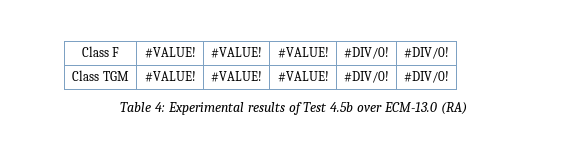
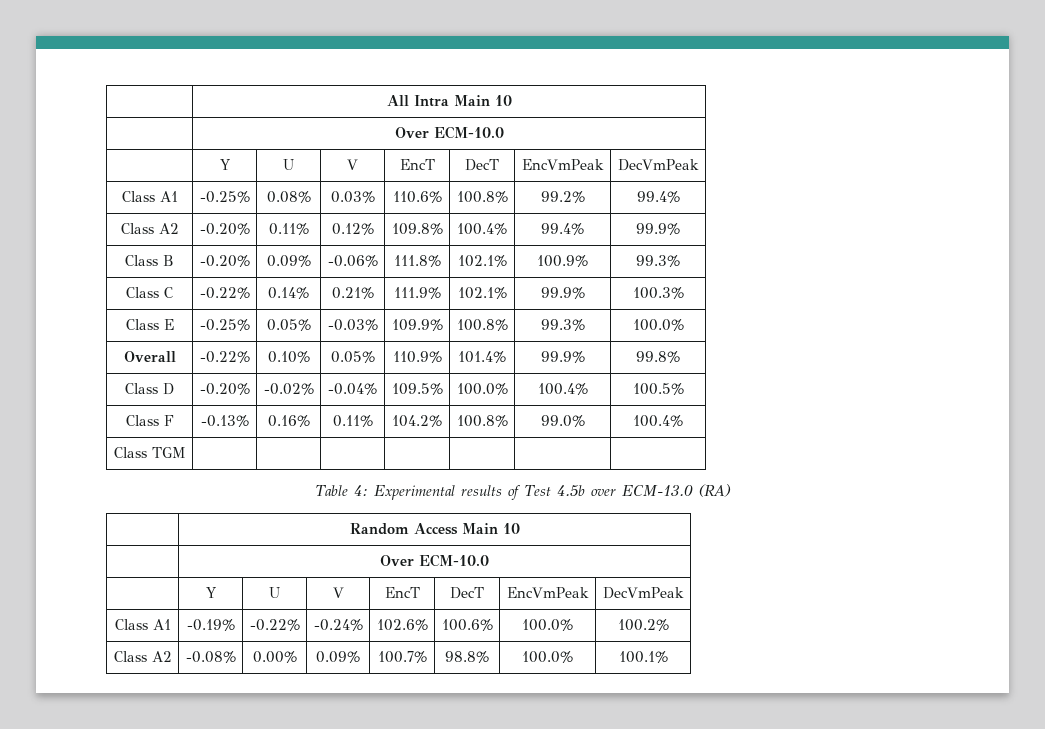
[81,46,120,57] [144,47,196,58] [210,47,262,58] [277,47,329,58] [344,47,389,59] [404,47,449,59] [72,70,129,81] [144,71,196,82] [210,71,262,82] [277,71,329,82] [344,71,389,83] [404,71,449,83] Class F | #VALUE! | #VALUE! | #VALUE! | #DIV/0! | #DIV/0! // Class TGM | #VALUE! | #VALUE! | #VALUE! | #DIV/0! | #DIV/0! -> [386,95,512,107] [394,126,504,139] [219,159,230,170] [283,159,294,170] [347,159,358,170] [399,159,435,170] [465,159,499,171] [521,159,604,170] [617,159,699,171] [121,191,178,202] [199,191,250,203] [266,191,311,203] [330,191,375,203] [392,191,442,203] [456,191,508,203] [540,191,585,203] [636,191,680,203] [120,223,179,234] [199,223,250,235] [268,223,309,235] [331,223,374,235] [391,223,443,235] [457,223,507,235] [541,223,584,235] [636,223,680,235] [125,255,174,266] [199,255,250,267] [266,255,311,267] [327,255,378,267] [393,255,441,267] [457,255,507,267] [537,255,588,267] [636,255,680,267] [126,287,173,298] [199,287,250,299] [268,287,309,299] [331,287,374,299] [393,287,441,299] [457,287,507,299] [540,287,585,299] [632,287,684,299] [125,319,174,330] [199,319,250,331] [266,319,311,331] [327,319,378,331] [391,319,443,331] [456,319,508,331] [540,319,585,331] [632,319,684,331] [123,351,176,362] [199,351,250,363] [267,351,310,363] [330,351,375,363] [392,351,442,363] [458,351,506,363] [540,351,585,363] [636,351,680,363] [125,383,174,395] [199,383,250,395] [263,383,314,395] [328,383,377,395] [391,383,443,395] [456,383,508,395] [537,383,588,395] [632,383,684,395] [125,415,174,426] [200,415,249,427] [267,415,310,427] [332,415,373,427] [392,415,442,427] [456,415,508,427] [540,415,585,427] [633,415,683,427] [113,447,186,458] | All Intra Main 10 // | Over ECM-10.0 // | Y | U | V | EncT | DecT | EncVmPeak | DecVmPeak // Class A1 | -0.25% | 0.08% | 0.03% | 110.6% | 100.8% | 99.2% | 99.4% // Class A2 | -0.20% | 0.11% | 0.12% | 109.8% | 100.4% | 99.4% | 99.9% // Class B | -0.20% | 0.09% | -0.06% | 111.8% | 102.1% | 100.9% | 99.3% // Class C | -0.22% | 0.14% | 0.21% | 111.9% | 102.1% | 99.9% | 100.3% // Class E | -0.25% | 0.05% | -0.03% | 109.9% | 100.8% | 99.3% | 100.0% // Overall | -0.22% | 0.10% | 0.05% | 110.9% | 101.4% | 99.9% | 99.8% // Class D | -0.20% | -0.02% | -0.04% | 109.5% | 100.0% | 100.4% | 100.5% // Class F | -0.13% | 0.16% | 0.11% | 104.2% | 100.8% | 99.0% | 100.4% // Class TGM | | | | | | |
(467, 108) none -> [349,523,520,535] [380,554,489,567] [205,587,216,598] [269,587,280,598] [332,587,344,598] [384,587,420,598] [450,587,484,599] [506,587,589,598] [602,587,684,599] [114,619,171,630] [186,619,235,631] [249,619,300,631] [313,619,363,631] [376,619,428,631] [441,619,493,631] [522,619,573,631] [617,619,669,631] [113,651,172,662] [185,651,236,663] [252,651,297,663] [316,651,360,663] [377,651,427,663] [445,651,489,663] [522,651,573,663] [618,651,668,663] // | Random Access Main 10 // | Over ECM-10.0 // | Y | U | V | EncT | DecT | EncVmPeak | DecVmPeak // Class A1 | -0.19% | -0.22% | -0.24% | 102.6% | 100.6% | 100.0% | 100.2% // Class A2 | -0.08% | 0.00% | 0.09% | 100.7% | 98.8% | 100.0% | 100.1%

